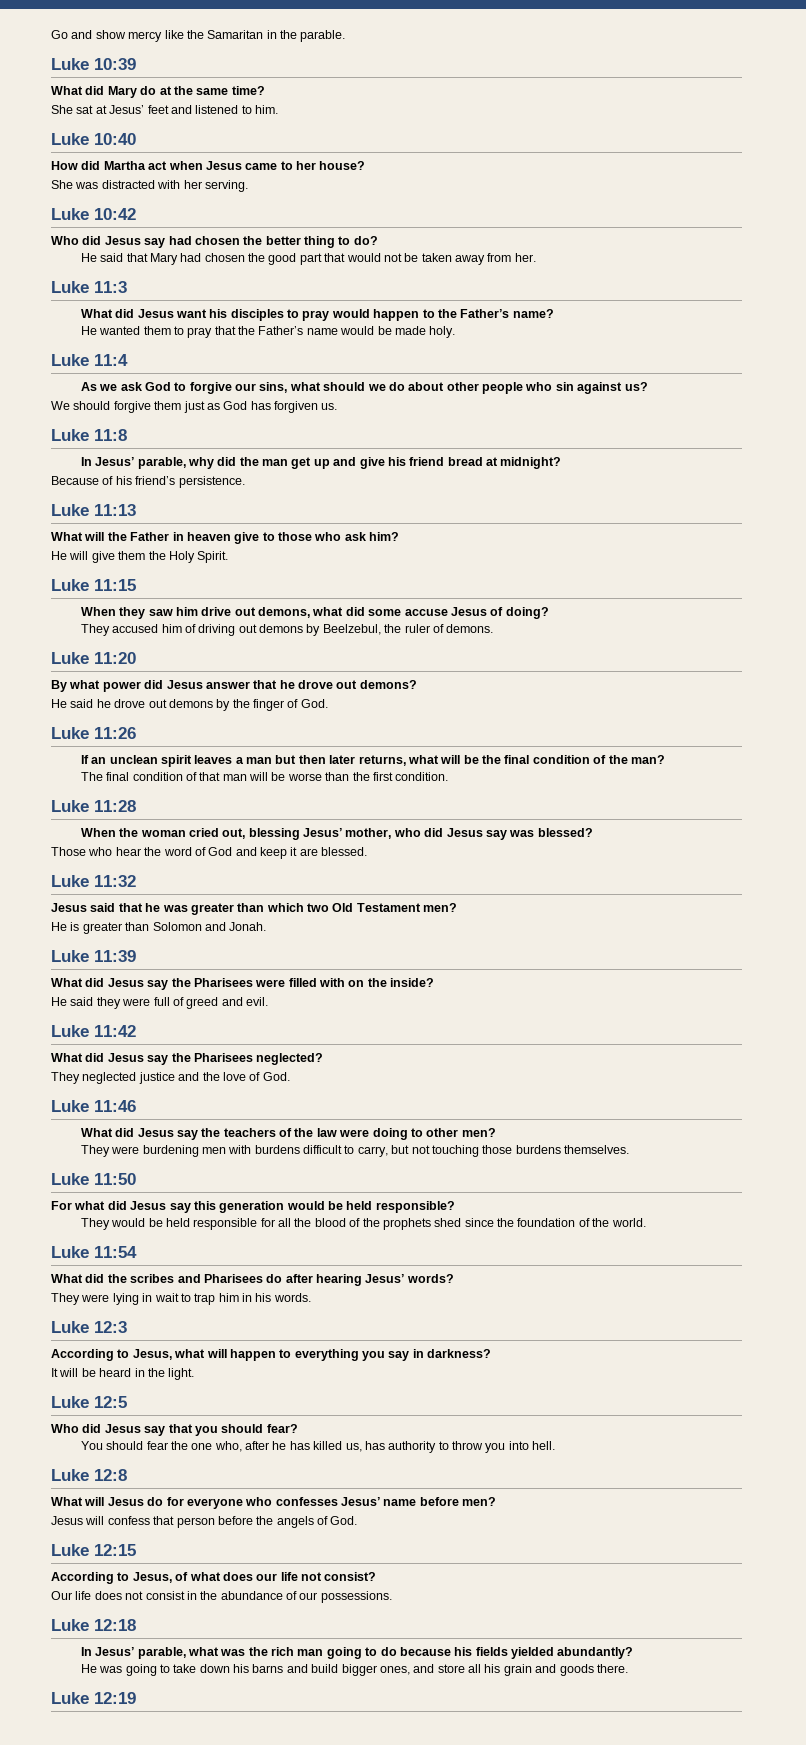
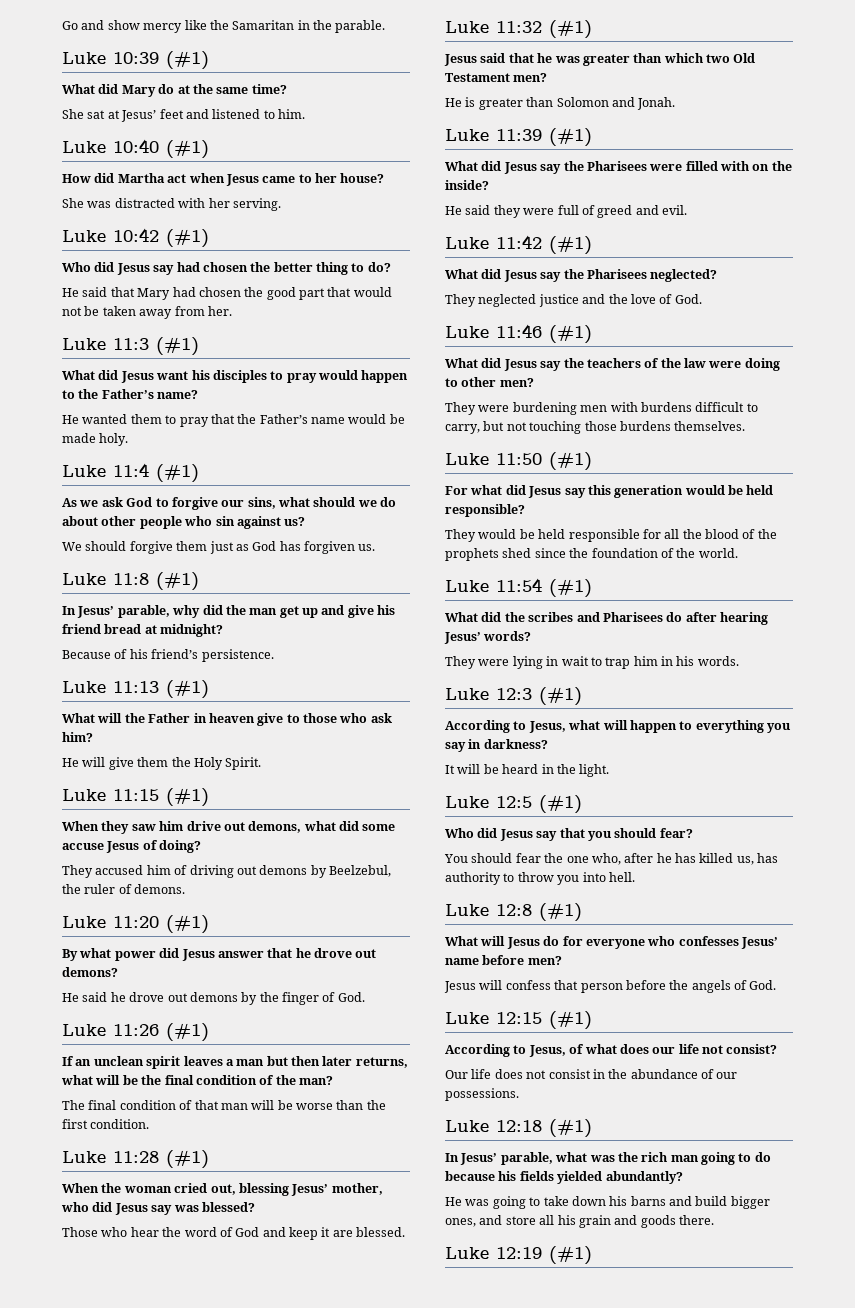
(136, 64) none -> [166,51,209,70] (#1)
(136, 139) none -> [166,140,209,159] (#1)
(136, 214) none -> [166,229,209,248] (#1)
(127, 287) none -> [156,337,199,356] (#1)
(128, 360) none -> [156,464,199,483] (#1)
(127, 435) none -> [156,572,199,591] (#1)
(136, 510) none -> [166,680,209,699] (#1)
(136, 585) none -> [166,788,209,807] (#1)
(136, 658) none -> [166,915,209,934] (#1)
(136, 733) none -> [166,1023,209,1042] (#1)
(136, 806) none -> [166,1150,209,1169] (#1)
(136, 881) none -> [549,20,592,39] (#1)
(136, 956) none -> [549,128,592,147] (#1)
(136, 1031) none -> [549,236,592,255] (#1)
(136, 1106) none -> [549,325,592,344] (#1)
(136, 1179) none -> [549,452,592,471] (#1)
(137, 1252) none -> [549,579,592,598] (#1)
(127, 1327) none -> [539,687,582,706] (#1)
(127, 1402) none -> [539,795,582,814] (#1)
(127, 1475) none -> [539,903,582,922] (#1)
(136, 1550) none -> [549,1011,592,1030] (#1)
(136, 1625) none -> [549,1119,592,1138] (#1)
(136, 1698) none -> [549,1246,592,1265] (#1)

